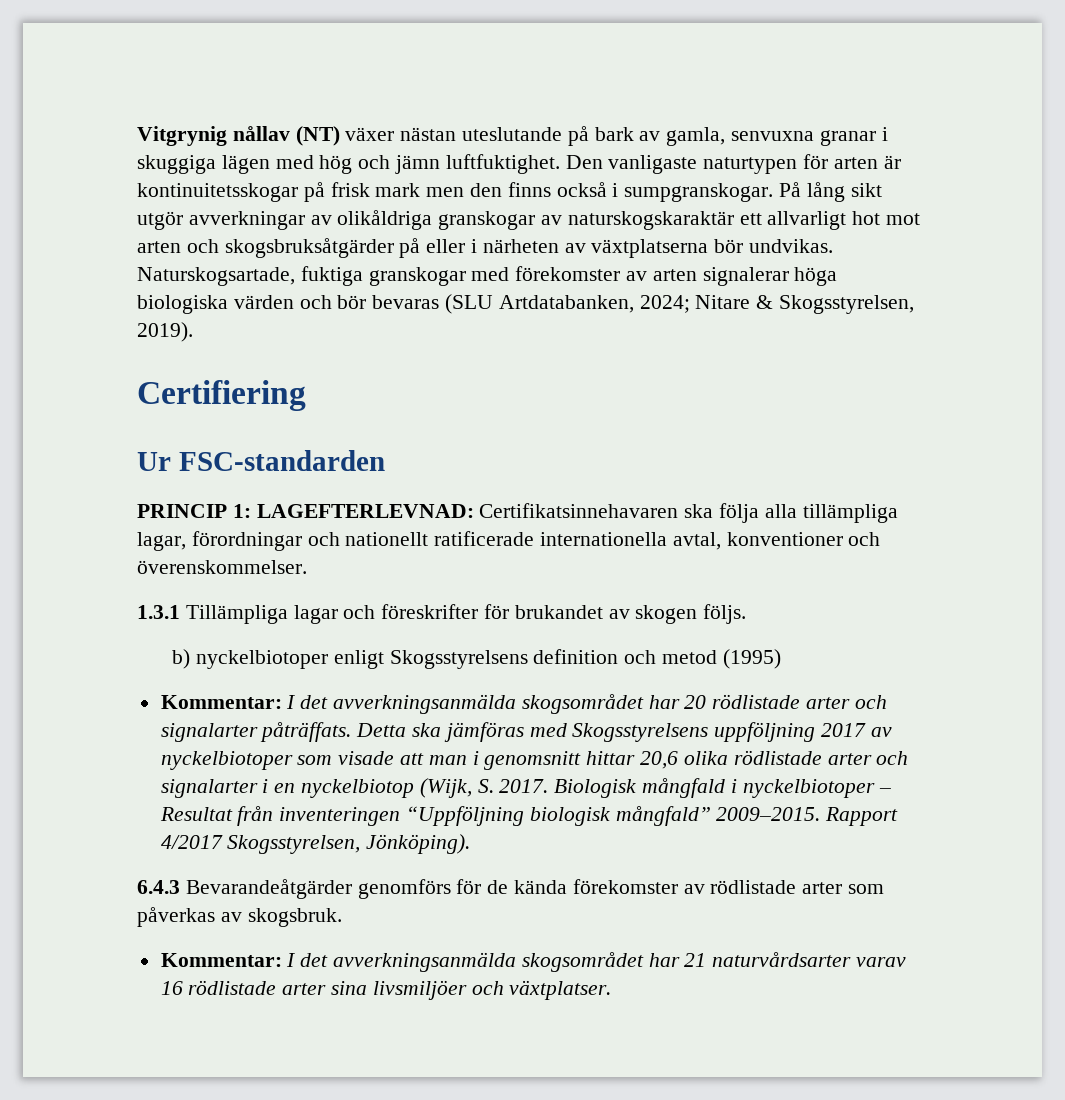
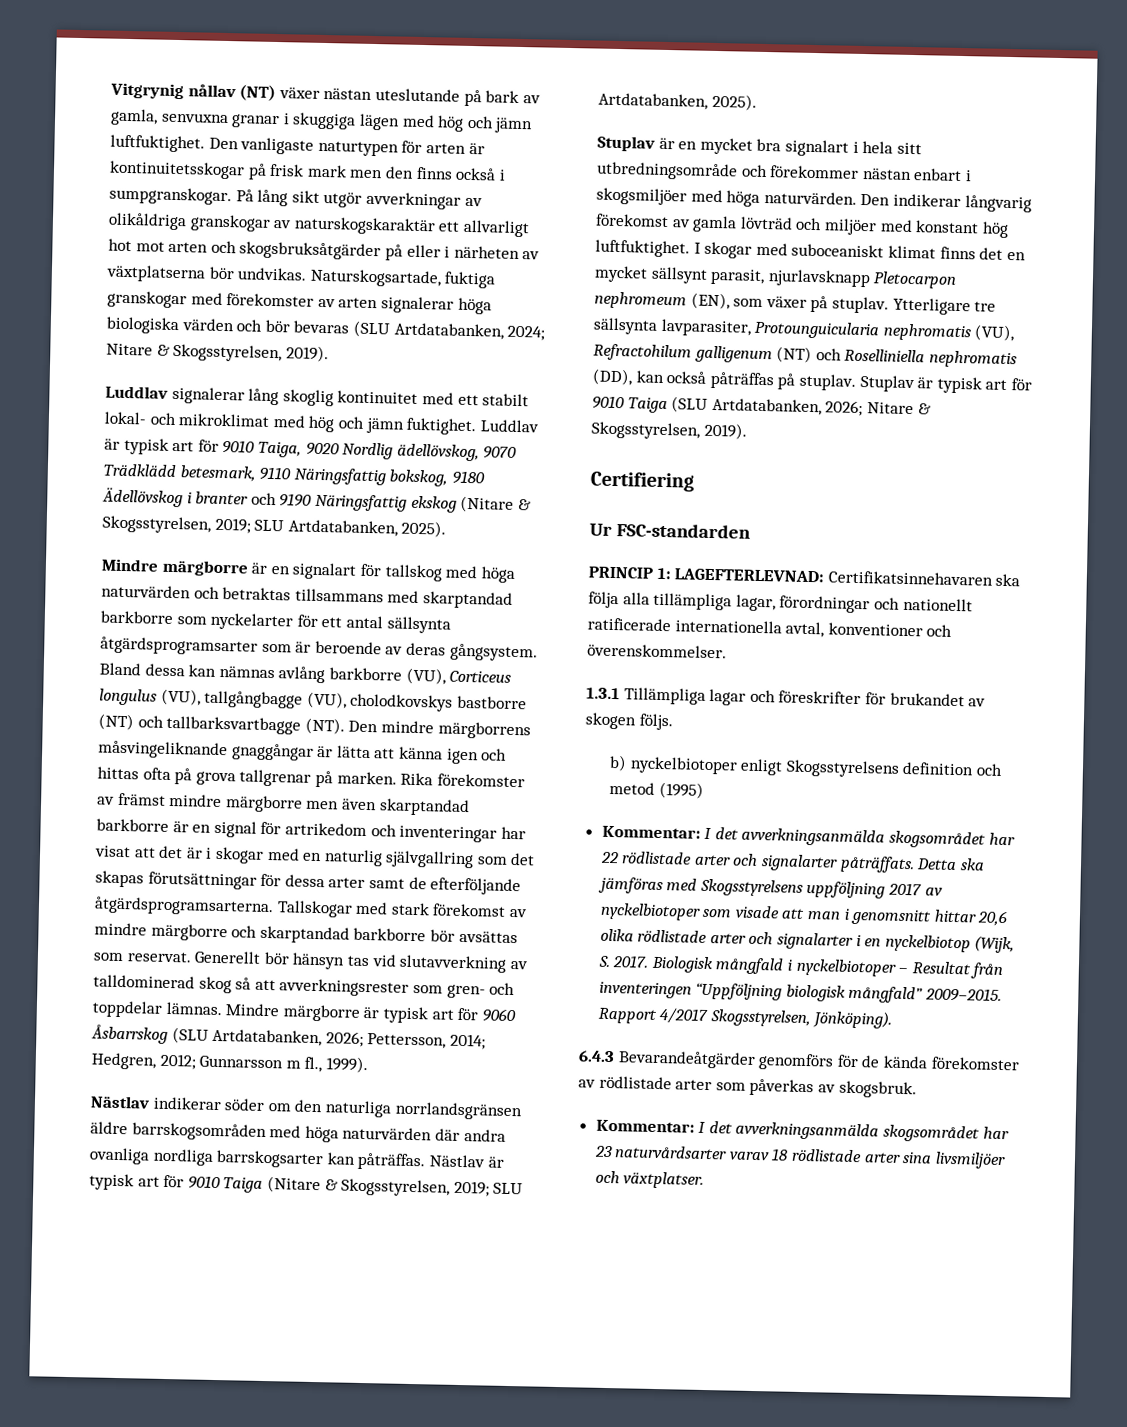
(193, 332) none -> [105,385,530,407] [104,411,539,436] [104,437,518,462] [103,463,485,487] [102,487,531,513] [102,515,447,538] [101,558,515,583] [101,584,513,609] [100,610,451,634] [100,636,538,662] [99,662,512,685] [99,688,527,712] [98,713,531,740] [98,740,508,765] [97,766,525,788] [97,792,470,817] [96,818,526,843] [94,845,536,869] [95,870,522,896] [94,896,527,918] [94,922,518,944] [93,950,528,973] [93,974,516,999] [92,1000,516,1024] [91,1024,486,1050] [91,1052,368,1074] [90,1095,523,1121] [90,1121,506,1143] [89,1147,504,1171] [89,1173,524,1197] [598,92,757,111] [597,135,922,157] [596,161,972,182] [596,187,1032,213] [595,213,1009,238] [595,239,1026,261] [594,265,958,289] [594,291,997,316] [593,317,1016,342] [593,343,1017,369] [592,368,1032,394] [592,395,931,417] [591,421,747,440] // Luddlav signalerar lång skoglig kontinuitet med ett stabilt lokal- och mikroklimat med hög och jämn fuktighet. Luddlav är typisk art för 9010 Taiga, 9020 Nordlig ädellövskog, 9070 Trädklädd betesmark, 9110 Näringsfattig bokskog, 9180 Ädellövskog i branter och 9190 Näringsfattig ekskog (Nitare & Skogsstyrelsen, 2019; SLU Artdatabanken, 2025). // Mindre märgborre är en signalart för tallskog med höga naturvärden och betraktas tillsammans med skarptandad barkborre som nyckelarter för ett antal sällsynta åtgärdsprogramsarter som är beroende av deras gångsystem. Bland dessa kan nämnas avlång barkborre (VU), Corticeus longulus (VU), tallgångbagge (VU), cholodkovskys bastborre (NT) och tallbarksvartbagge (NT). Den mindre märgborrens måsvingeliknande gnaggångar är lätta att känna igen och hittas ofta på grova tallgrenar på marken. Rika förekomster av främst mindre märgborre men även skarptandad barkborre är en signal för artrikedom och inventeringar har visat att det är i skogar med en naturlig självgallring som det skapas förutsättningar för dessa arter samt de efterföljande åtgärdsprogramsarterna. Tallskogar med stark förekomst av mindre märgborre och skarptandad barkborre bör avsättas som reservat. Generellt bör hänsyn tas vid slutavverkning av talldominerad skog så att avverkningsrester som gren- och toppdelar lämnas. Mindre märgborre är typisk art för 9060 Åsbarrskog (SLU Artdatabanken, 2026; Pettersson, 2014; Hedgren, 2012; Gunnarsson m fl., 1999). // Nästlav indikerar söder om den naturliga norrlandsgränsen äldre barrskogsområden med höga naturvärden där andra ovanliga nordliga barrskogsarter kan påträffas. Nästlav är typisk art för 9010 Taiga (Nitare & Skogsstyrelsen, 2019; SLU Artdatabanken, 2025). // Stuplav är en mycket bra signalart i hela sitt utbredningsområde och förekommer nästan enbart i skogsmiljöer med höga naturvärden. Den indikerar långvarig förekomst av gamla lövträd och miljöer med konstant hög luftfuktighet. I skogar med suboceaniskt klimat finns det en mycket sällsynt parasit, njurlavsknapp Pletocarpon nephromeum (EN), som växer på stuplav. Ytterligare tre sällsynta lavparasiter, Protounguicularia nephromatis (VU), Refractohilum galligenum (NT) och Roselliniella nephromatis (DD), kan också påträffas på stuplav. Stuplav är typisk art för 9010 Taiga (SLU Artdatabanken, 2026; Nitare & Skogsstyrelsen, 2019).
[684,695,707,709] 20 -> [599,851,619,864] 22
[684,953,707,967] 21 -> [593,1145,613,1158] 23
[160,981,183,995] 16 -> [771,1148,789,1161] 18

